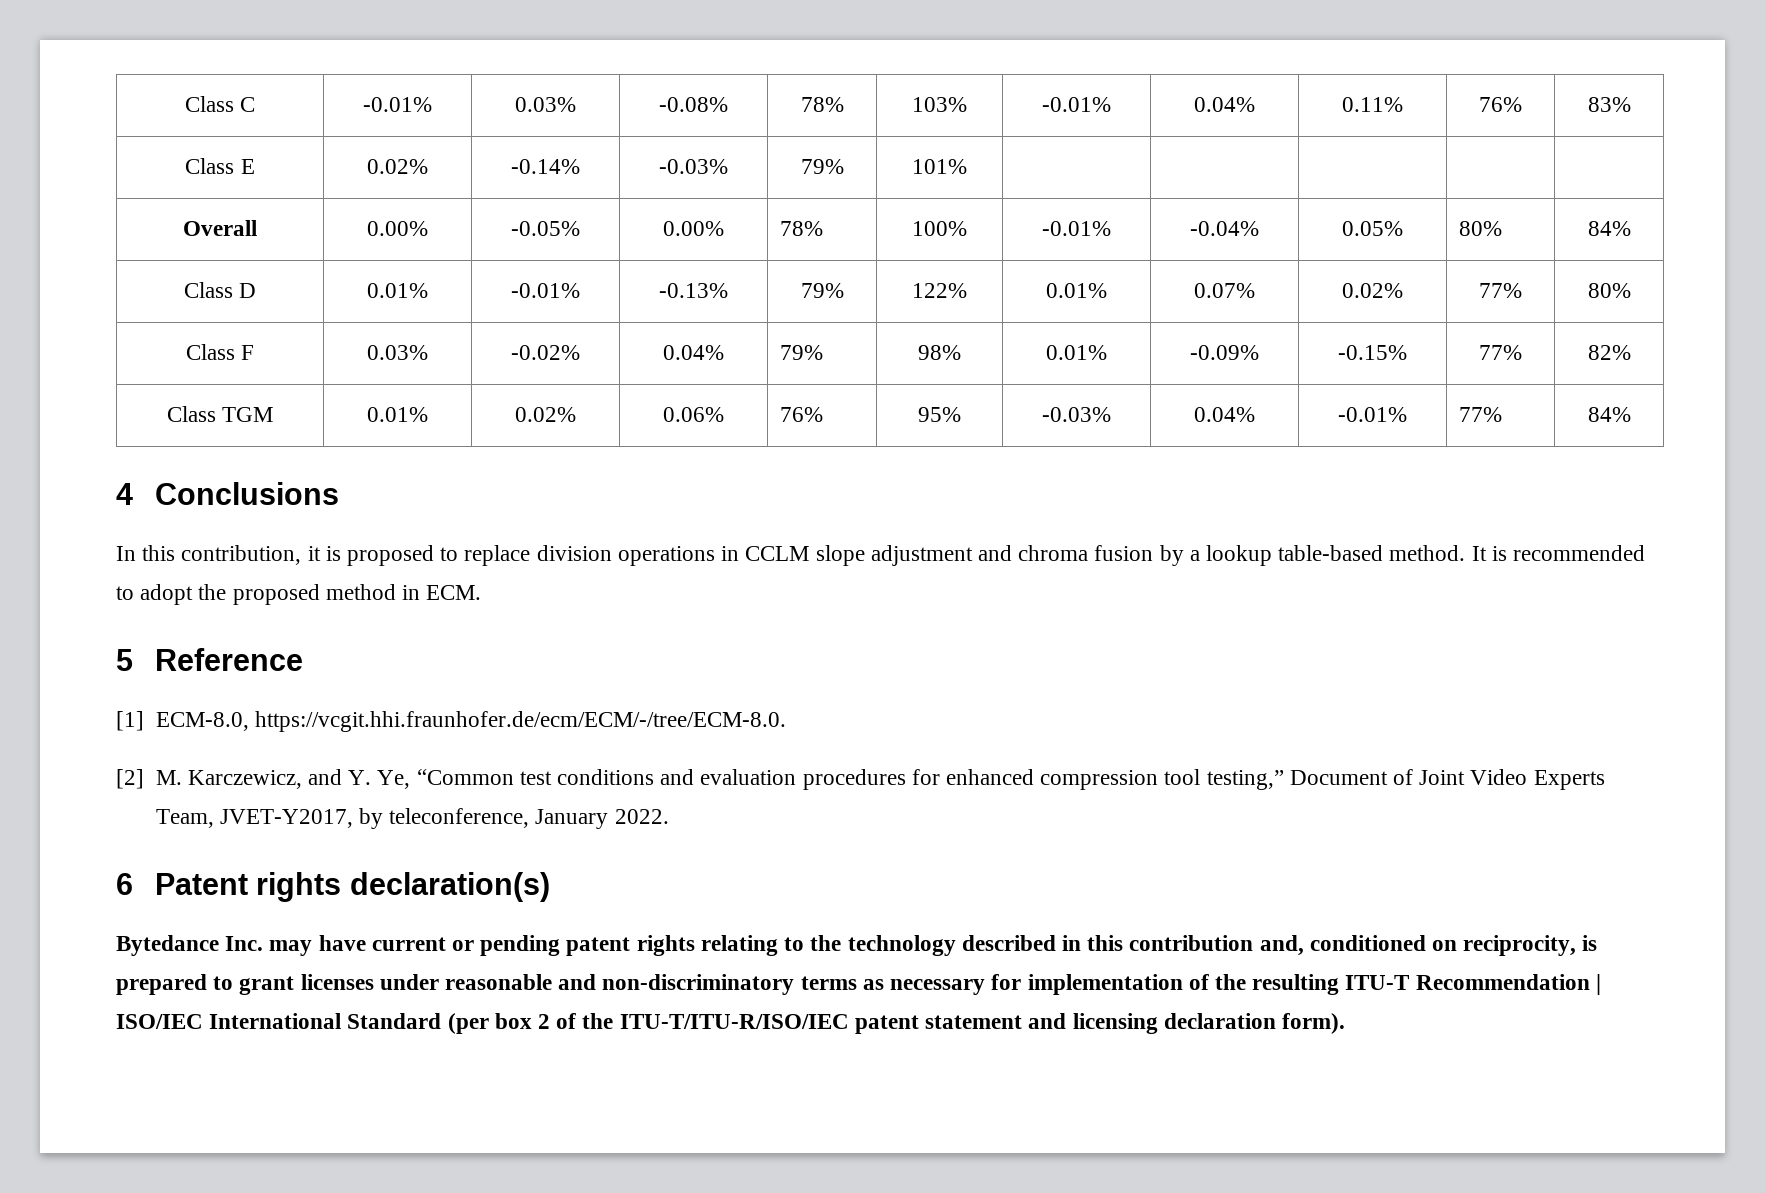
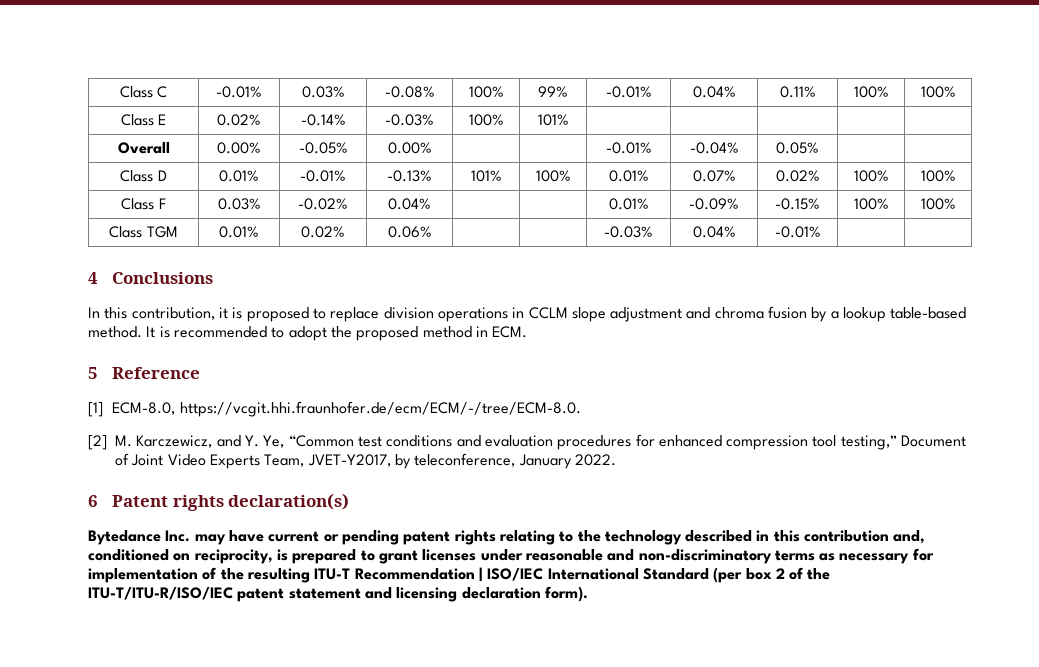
[800,97,844,112] [912,97,967,112] 78% | 103% -> [468,86,504,98] [538,86,568,97] 100% | 99%
[1479,97,1522,112] [1587,97,1631,112] 76% | 83% -> [853,86,889,98] [920,86,956,98] 100% | 100%
[800,159,844,174] 79% -> [468,114,504,126] 100%
[780,221,824,236] [912,221,967,236] 78% | 100% -> (432, 148) |
[1459,221,1503,236] [1587,221,1631,236] 80% | 84% -> (819, 148) |
[800,283,844,298] [912,283,967,298] 79% | 122% -> [470,170,502,182] [535,170,571,182] 101% | 100%
[1479,283,1522,298] [1587,283,1631,298] 77% | 80% -> [853,170,889,182] [920,170,956,182] 100% | 100%
[780,345,824,360] [918,345,961,360] 79% | 98% -> (431, 204) |
[1479,345,1522,360] [1587,345,1631,360] 77% | 82% -> [853,198,889,210] [920,198,956,210] 100% | 100%
[780,407,824,422] [918,407,961,422] 76% | 95% -> (432, 232) |
[1459,407,1503,422] [1587,407,1631,422] 77% | 84% -> (821, 232) |

